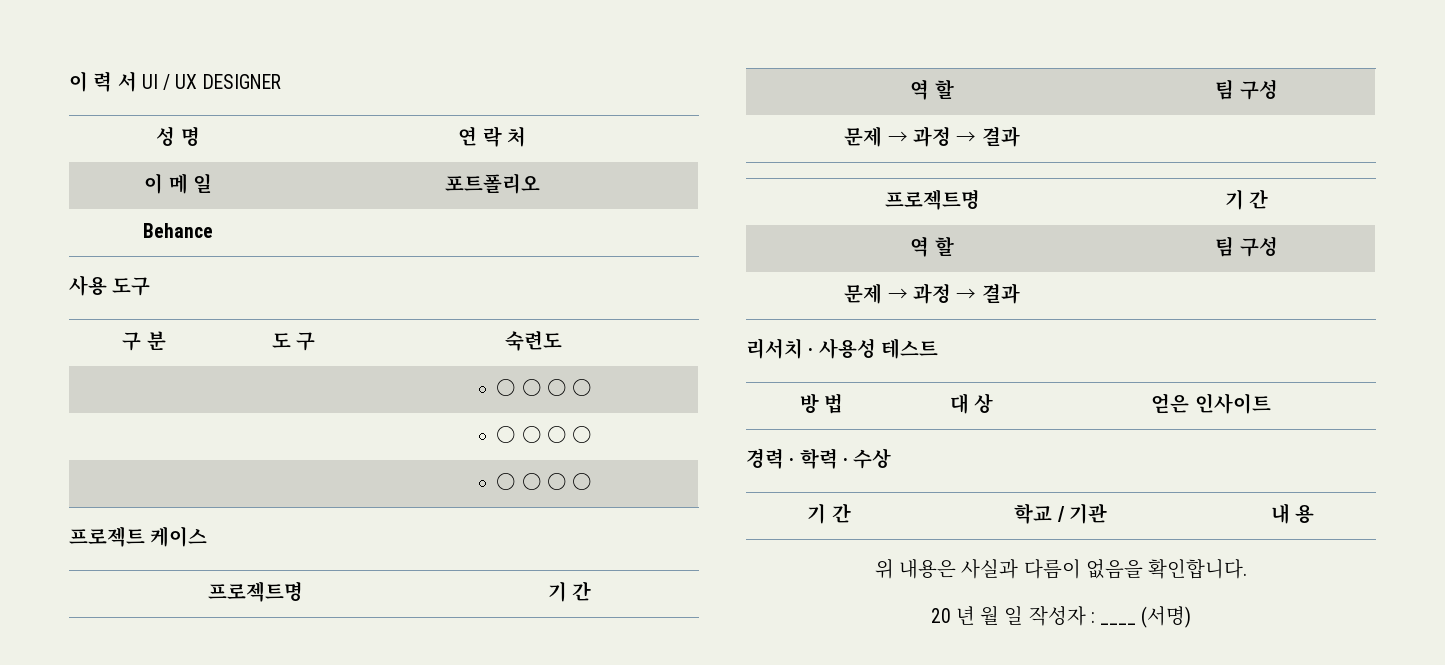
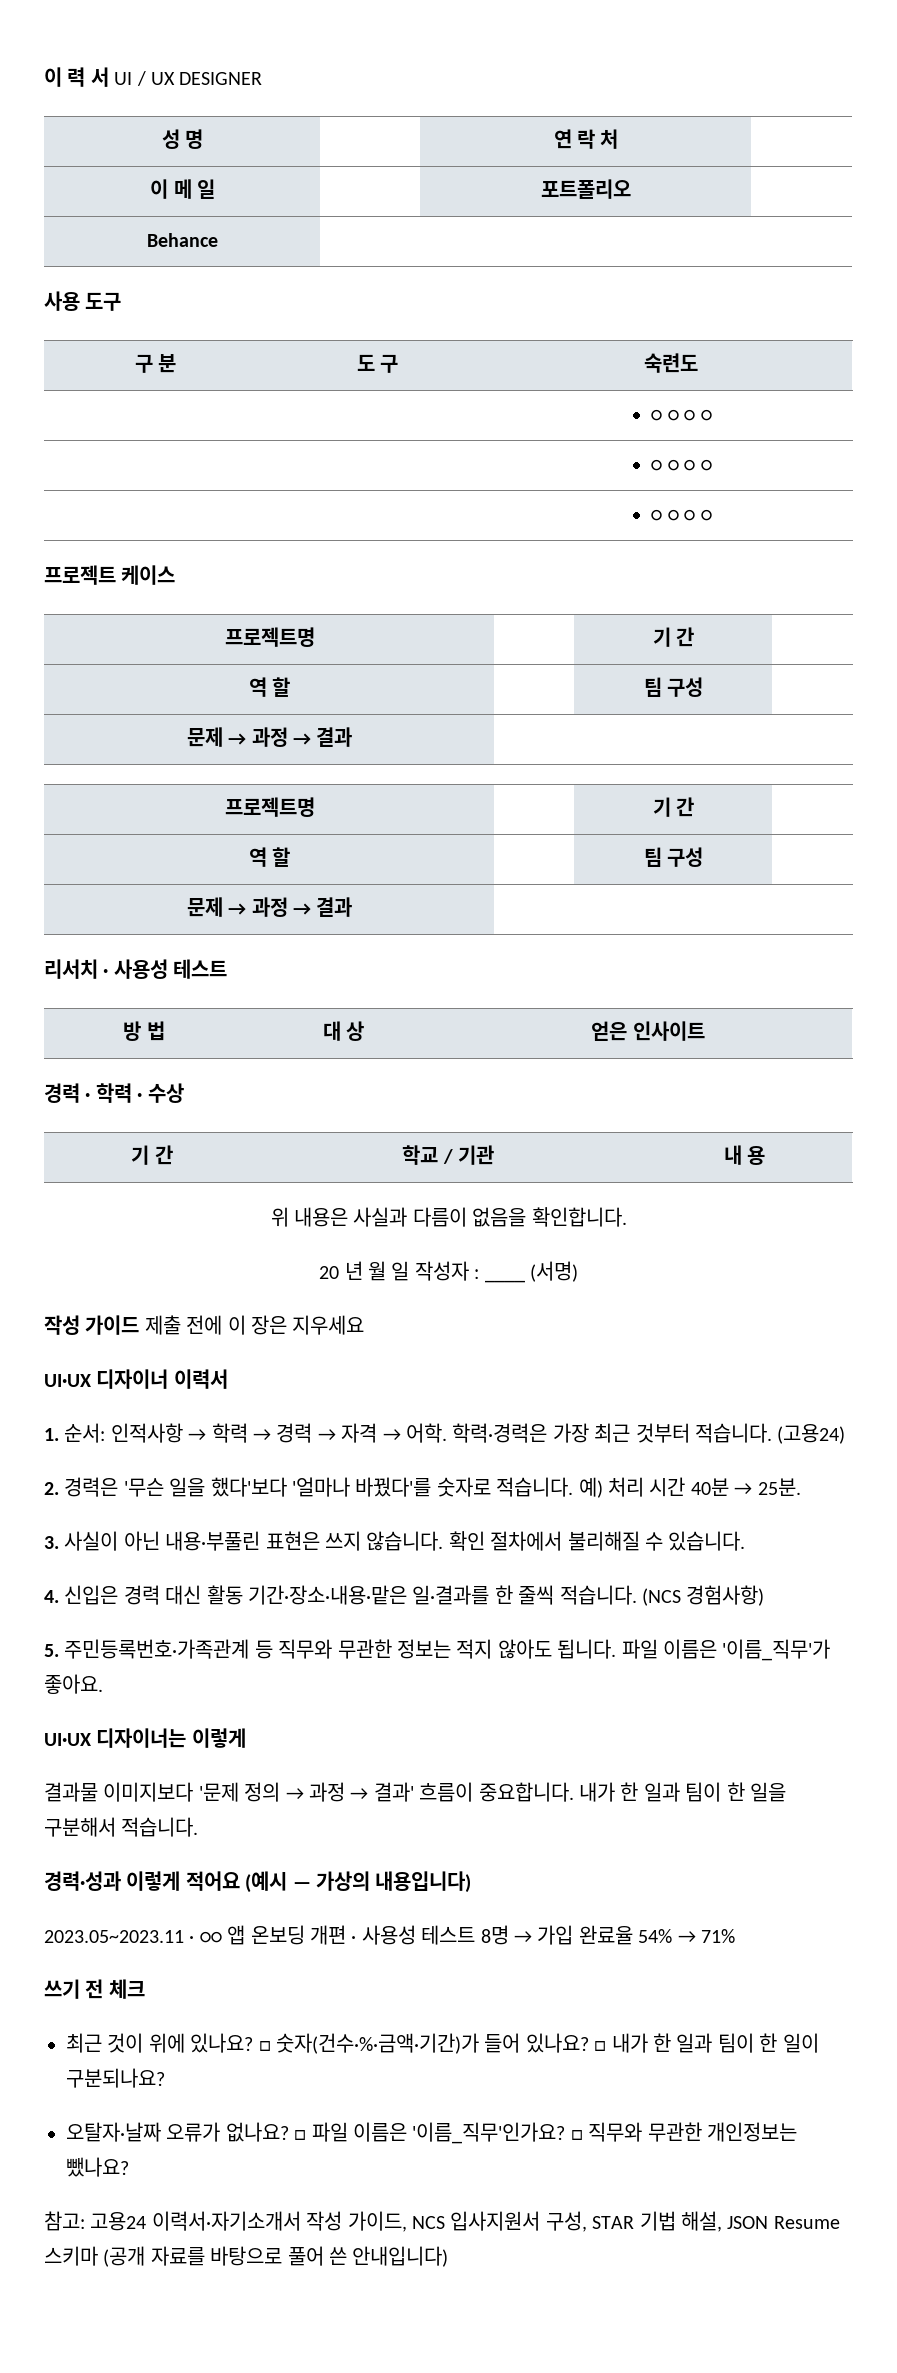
(1192, 617) none -> [44,1315,365,1335] [44,1369,228,1389] [44,1423,846,1444] [44,1477,801,1498] [44,1531,746,1551] [44,1585,765,1606] [44,1639,831,1661] [44,1674,103,1694] [44,1728,246,1748] [44,1782,786,1802] [44,1817,199,1837] [44,1871,472,1893] [44,1925,735,1945] [44,1979,145,1999] [66,2033,819,2054] [66,2068,165,2088] [66,2122,797,2144] [66,2157,129,2177] [44,2211,840,2232] [44,2246,449,2267] // 작성 가이드 제출 전에 이 장은 지우세요 // UI·UX 디자이너 이력서 // 1. 순서: 인적사항 → 학력 → 경력 → 자격 → 어학. 학력·경력은 가장 최근 것부터 적습니다. (고용24) // 2. 경력은 '무슨 일을 했다'보다 '얼마나 바꿨다'를 숫자로 적습니다. 예) 처리 시간 40분 → 25분. // 3. 사실이 아닌 내용·부풀린 표현은 쓰지 않습니다. 확인 절차에서 불리해질 수 있습니다. // 4. 신입은 경력 대신 활동 기간·장소·내용·맡은 일·결과를 한 줄씩 적습니다. (NCS 경험사항) // 5. 주민등록번호·가족관계 등 직무와 무관한 정보는 적지 않아도 됩니다. 파일 이름은 '이름_직무'가 좋아요. // UI·UX 디자이너는 이렇게 // 결과물 이미지보다 '문제 정의 → 과정 → 결과' 흐름이 중요합니다. 내가 한 일과 팀이 한 일을 구분해서 적습니다. // 경력·성과 이렇게 적어요 (예시 — 가상의 내용입니다) // 2023.05~2023.11 · ○○ 앱 온보딩 개편 · 사용성 테스트 8명 → 가입 완료율 54% → 71% // 쓰기 전 체크 // 최근 것이 위에 있나요? □ 숫자(건수·%·금액·기간)가 들어 있나요? □ 내가 한 일과 팀이 한 일이 구분되나요? // 오탈자·날짜 오류가 없나요? □ 파일 이름은 '이름_직무'인가요? □ 직무와 무관한 개인정보는 뺐나요? // 참고: 고용24 이력서·자기소개서 작성 가이드, NCS 입사지원서 구성, STAR 기법 해설, JSON Resume 스키마 (공개 자료를 바탕으로 풀어 쓴 안내입니다)

